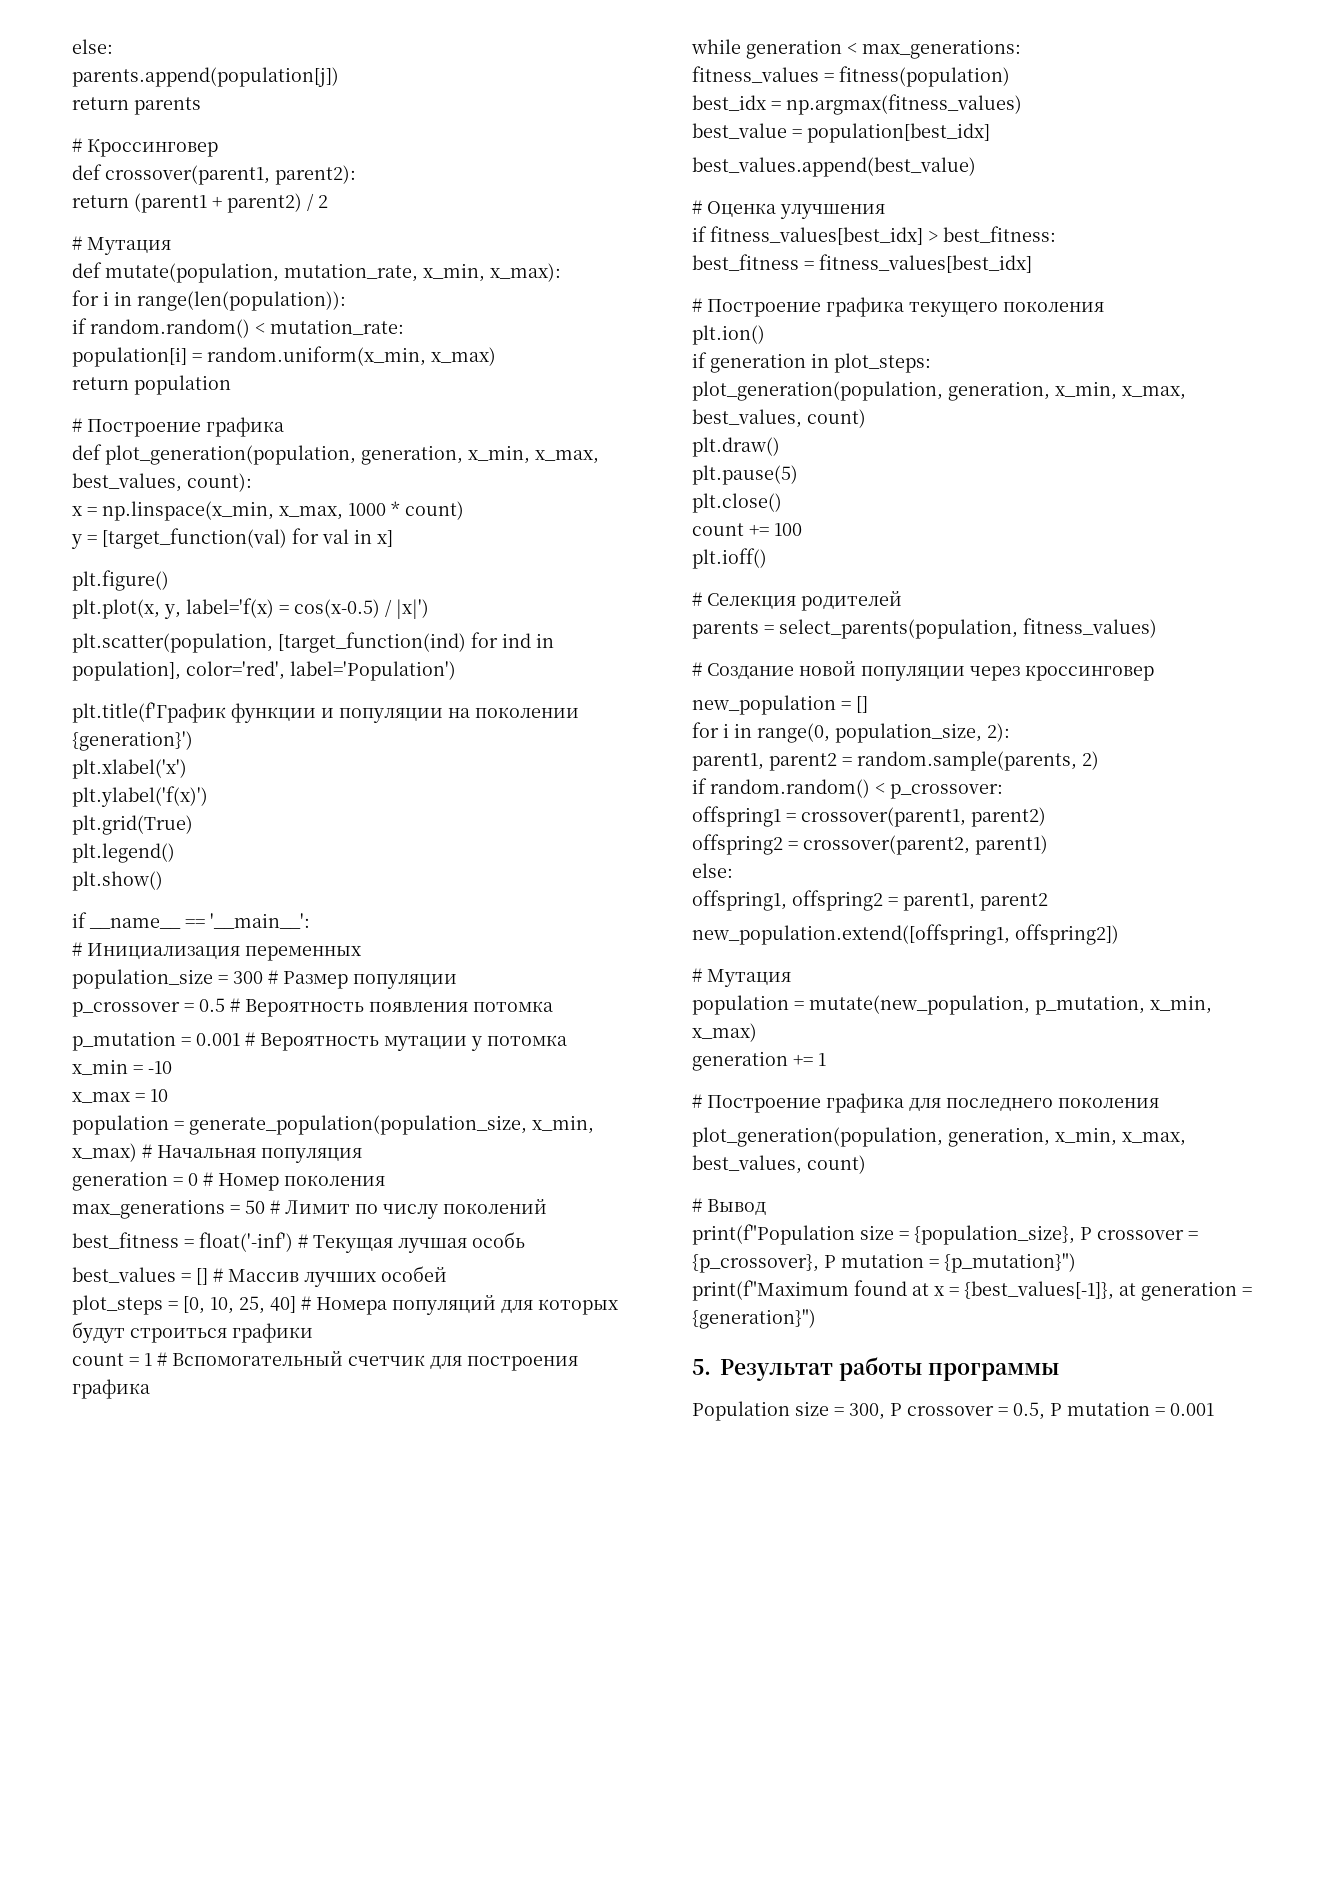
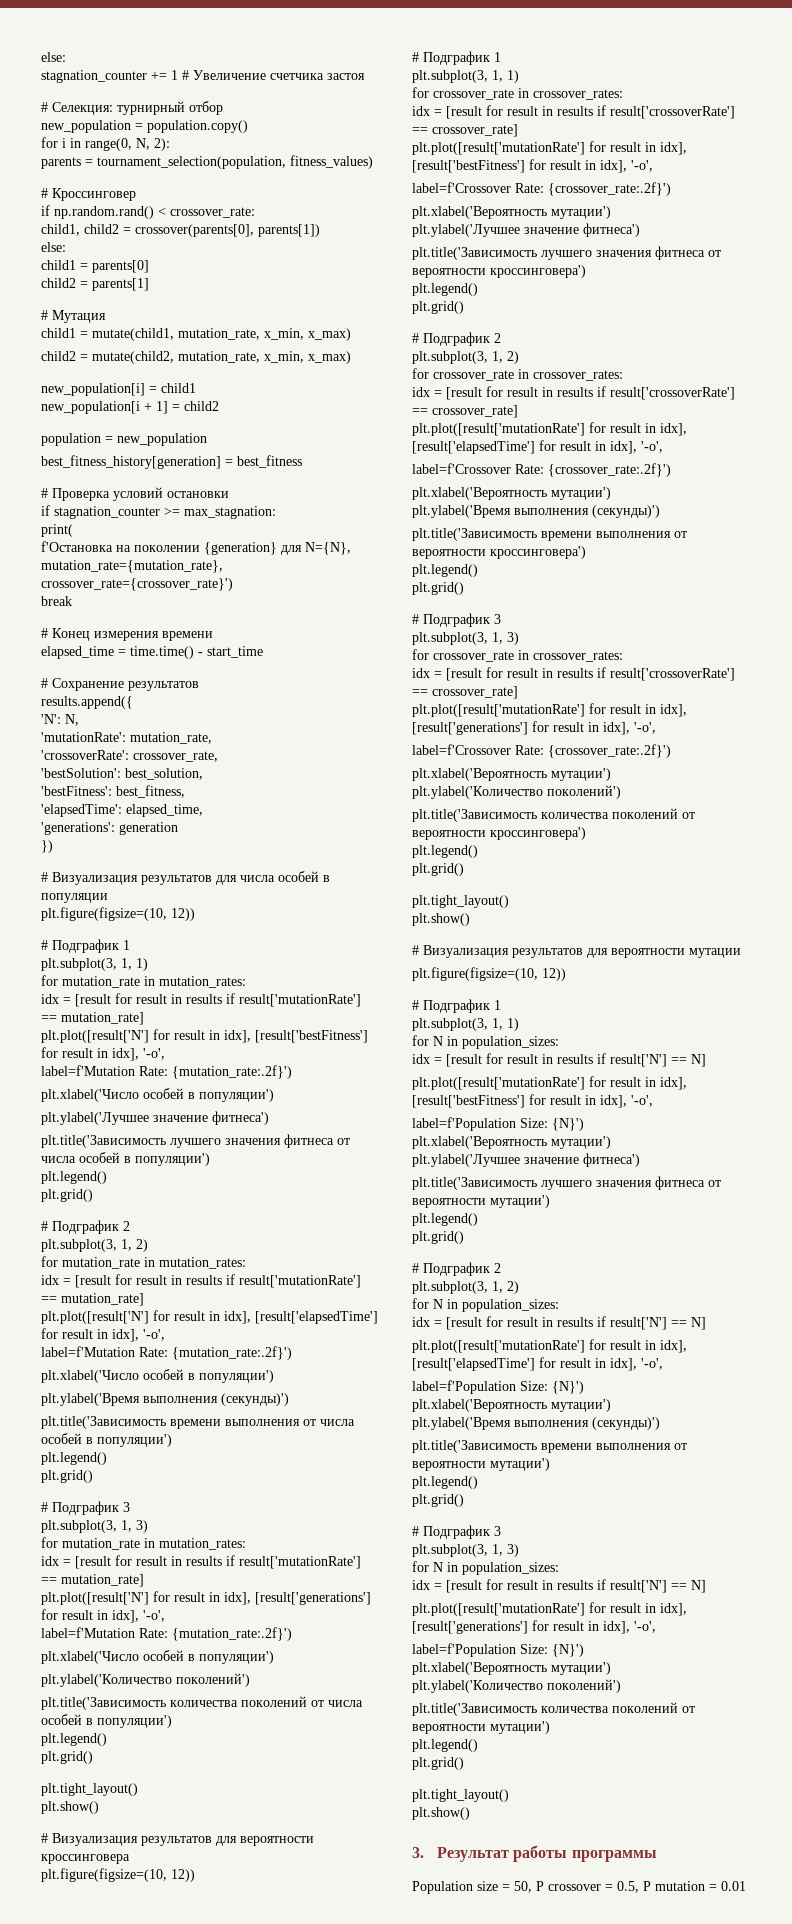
[72,39,113,54] [72,67,339,87] [72,97,201,115] [72,138,218,157] [72,164,356,185] [72,193,328,213] [72,236,171,255] [72,262,561,283] [72,290,346,311] [72,318,404,338] [72,346,496,367] [72,375,231,395] [72,417,284,437] [72,444,599,465] [72,473,252,492] [72,501,464,521] [71,528,393,549] [72,570,169,591] [72,598,429,619] [72,632,554,653] [72,661,456,681] [72,702,579,723] [72,731,193,751] [72,759,187,779] [72,786,208,807] [72,815,193,835] [72,843,175,863] [72,871,163,891] [72,912,310,929] [72,942,361,961] [72,969,457,989] [72,998,553,1017] [72,1031,567,1051] [72,1059,172,1075] [72,1089,168,1103] [72,1115,594,1135] [72,1143,362,1163] [72,1171,385,1191] [72,1199,547,1219] [72,1232,525,1253] [72,1266,447,1287] [72,1295,618,1315] [72,1322,313,1343] [72,1351,578,1371] [72,1379,150,1399] [691,39,1021,59] [692,66,1010,87] [692,94,1022,115] [692,123,990,143] [692,157,976,177] [692,200,885,219] [692,226,1056,245] [692,254,1032,273] [692,297,1104,317] [692,325,765,345] [692,352,931,373] [692,381,1186,401] [692,409,866,428] [692,437,780,457] [692,465,798,485] [692,493,782,513] [692,523,802,536] [692,548,767,569] [692,591,902,611] [692,618,1157,639] [692,661,1154,681] else: // parents.append(population[j]) // return parents // # Кроссинговер // def crossover(parent1, parent2): // return (parent1 + parent2) / 2 // # Мутация // def mutate(population, mutation_rate, x_min, x_max): // for i in range(len(population)): // if random.random() < mutation_rate: // population[i] = random.uniform(x_min, x_max) // return population // # Построение графика // def plot_generation(population, generation, x_min, x_max, best_values, count): // x = np.linspace(x_min, x_max, 1000 * count) // y = [target_function(val) for val in x] // plt.figure() // plt.plot(x, y, label='f(x) = cos(x-0.5) / |x|') // plt.scatter(population, [target_function(ind) for ind in population], color='red', label='Population') // plt.title(f'График функции и популяции на поколении {generation}') // plt.xlabel('x') // plt.ylabel('f(x)') // plt.grid(True) // plt.legend() // plt.show() // if __name__ == '__main__': // # Инициализация переменных // population_size = 300 # Размер популяции // p_crossover = 0.5 # Вероятность появления потомка // p_mutation = 0.001 # Вероятность мутации у потомка // x_min = -10 // x_max = 10 // population = generate_population(population_size, x_min, x_max) # Начальная популяция // generation = 0 # Номер поколения // max_generations = 50 # Лимит по числу поколений // best_fitness = float('-inf') # Текущая лучшая особь // best_values = [] # Массив лучших особей // plot_steps = [0, 10, 25, 40] # Номера популяций для которых будут строиться графики // count = 1 # Вспомогательный счетчик для построения графика // while generation < max_generations: // fitness_values = fitness(population) // best_idx = np.argmax(fitness_values) // best_value = population[best_idx] // best_values.append(best_value) // # Оценка улучшения // if fitness_values[best_idx] > best_fitness: // best_fitness = fitness_values[best_idx] // # Построение графика текущего поколения // plt.ion() // if generation in plot_steps: // plot_generation(population, generation, x_min, x_max, best_values, count) // plt.draw() // plt.pause(5) // plt.close() // count += 100 // plt.ioff() // # Селекция родителей // parents = select_parents(population, fitness_values) // # Создание новой популяции через кроссинговер -> [41,52,66,62] [41,70,365,83] [41,101,223,115] else: // stagnation_counter += 1 # Увеличение счетчика застоя // # Селекция: турнирный отбор
[856,696,868,713] [] -> [147,120,248,133] population.copy()
[835,723,982,743] population_size, -> [136,138,150,150] N,
[692,751,1099,771] [692,778,1003,799] [692,806,1046,827] [692,834,1048,855] [692,863,733,878] [692,890,1048,911] [692,924,1119,945] [692,968,791,987] [692,995,1212,1015] [692,1023,757,1042] [692,1051,826,1071] [692,1093,1159,1113] [692,1127,1186,1147] [692,1155,866,1174] [692,1198,766,1215] [692,1224,1198,1245] [692,1253,1076,1273] [692,1280,1252,1301] [692,1309,816,1329] [692,1359,711,1375] parent1, parent2 = random.sample(parents, 2) // if random.random() < p_crossover: // offspring1 = crossover(parent1, parent2) // offspring2 = crossover(parent2, parent1) // else: // offspring1, offspring2 = parent1, parent2 // new_population.extend([offspring1, offspring2]) // # Мутация // population = mutate(new_population, p_mutation, x_min, x_max) // generation += 1 // # Построение графика для последнего поколения // plot_generation(population, generation, x_min, x_max, best_values, count) // # Вывод // print(f"Population size = {population_size}, P crossover = {p_crossover}, P mutation = {p_mutation}") // print(f"Maximum found at x = {best_values[-1]}, at generation = {generation}") // 5. -> [41,155,373,169] [41,188,136,201] [41,205,255,219] [41,224,320,237] [41,242,66,252] [41,260,149,273] [41,278,149,291] [41,310,106,323] [41,328,351,341] [41,351,351,364] [41,383,196,396] [41,401,219,414] [41,433,207,446] [41,455,302,469] [41,487,229,501] [41,505,276,519] [41,524,73,537] [41,541,351,555] [41,560,223,573] [41,578,233,591] [41,596,72,606] [41,628,213,641] [41,646,263,659] [41,678,199,691] [41,696,133,709] [41,714,79,726] [41,732,212,744] [41,750,218,762] [41,768,203,780] [41,785,185,798] [41,804,203,817] [41,822,178,835] [41,840,53,853] [41,871,330,885] [41,893,108,903] [41,907,195,921] [41,939,130,953] [41,958,148,971] [41,975,246,988] [41,993,361,1007] [41,1012,144,1025] [41,1029,368,1043] [41,1047,165,1061] [41,1065,292,1079] [41,1088,274,1102] [41,1111,269,1125] [41,1134,350,1148] [41,1152,210,1166] [41,1171,107,1184] [41,1189,93,1202] [41,1220,130,1234] [41,1239,148,1252] [41,1256,246,1269] [41,1274,361,1288] [41,1293,144,1306] [41,1310,378,1324] [41,1328,165,1342] [41,1346,292,1360] [41,1369,274,1383] [41,1393,289,1406] [41,1416,355,1429] [41,1433,172,1447] [41,1452,107,1465] [41,1470,93,1483] [41,1501,130,1515] [41,1520,148,1533] [41,1537,246,1550] [41,1555,361,1569] [41,1574,144,1587] [41,1591,371,1605] [41,1609,165,1623] [41,1627,292,1641] [41,1650,274,1664] [41,1673,250,1687] [41,1696,363,1710] [41,1714,172,1728] [41,1733,107,1746] [41,1751,93,1764] [41,1783,138,1796] [41,1801,99,1814] [41,1833,314,1846] [41,1854,130,1864] [41,1868,195,1882] [412,51,501,65] [412,70,519,83] [412,87,623,100] [412,105,735,119] [412,124,518,137] [412,141,687,155] [412,159,653,173] [412,182,671,196] [412,206,611,219] [412,223,640,237] [412,246,721,260] [412,265,586,278] [412,283,478,296] [412,301,464,314] [412,332,501,346] [412,351,519,364] [412,368,623,381] [412,386,735,400] [412,405,518,418] [412,422,687,436] [412,440,663,454] [412,463,671,477] [412,487,611,500] [412,505,660,518] [412,528,687,541] [412,546,586,559] [412,564,478,577] [412,582,464,595] [412,613,501,627] [412,632,519,645] [412,649,623,662] [412,667,735,681] [412,686,518,699] [412,703,687,717] [412,721,656,735] [412,744,671,758] [412,768,611,781] [412,785,621,799] [412,808,695,822] [412,827,586,840] [412,845,478,858] [412,863,464,876] [412,895,509,908] [412,913,470,926] [412,945,741,958] [412,967,566,981] [412,999,501,1013] [412,1018,519,1031] [412,1035,559,1049] [412,1053,706,1067] [412,1076,687,1090] [412,1094,653,1108] [412,1117,584,1131] [412,1136,611,1149] [412,1153,640,1167] [412,1176,721,1190] [412,1195,550,1208] [412,1213,478,1226] [412,1231,464,1244] [412,1262,501,1276] [412,1281,519,1294] [412,1298,559,1312] [412,1316,706,1330] [412,1339,687,1353] [412,1357,663,1371] [412,1380,584,1394] [412,1399,611,1412] [412,1417,660,1430] [412,1440,687,1453] [412,1458,550,1471] [412,1476,478,1489] [412,1494,464,1507] [412,1525,501,1539] [412,1544,519,1557] [412,1561,559,1575] [412,1579,706,1593] [412,1602,687,1616] [412,1620,656,1634] [412,1643,584,1657] [412,1662,611,1675] [412,1679,621,1693] [412,1702,695,1716] [412,1721,550,1734] [412,1739,478,1752] [412,1757,464,1770] [412,1789,509,1802] [412,1807,470,1820] [412,1847,424,1858] parents = tournament_selection(population, fitness_values) // # Кроссинговер // if np.random.rand() < crossover_rate: // child1, child2 = crossover(parents[0], parents[1]) // else: // child1 = parents[0] // child2 = parents[1] // # Мутация // child1 = mutate(child1, mutation_rate, x_min, x_max) // child2 = mutate(child2, mutation_rate, x_min, x_max) // new_population[i] = child1 // new_population[i + 1] = child2 // population = new_population // best_fitness_history[generation] = best_fitness // # Проверка условий остановки // if stagnation_counter >= max_stagnation: // print( // f'Остановка на поколении {generation} для N={N}, mutation_rate={mutation_rate}, crossover_rate={crossover_rate}') // break // # Конец измерения времени // elapsed_time = time.time() - start_time // # Сохранение результатов // results.append({ // 'N': N, // 'mutationRate': mutation_rate, // 'crossoverRate': crossover_rate, // 'bestSolution': best_solution, // 'bestFitness': best_fitness, // 'elapsedTime': elapsed_time, // 'generations': generation // }) // # Визуализация результатов для числа особей в популяции // plt.figure(figsize=(10, 12)) // # Подграфик 1 // plt.subplot(3, 1, 1) // for mutation_rate in mutation_rates: // idx = [result for result in results if result['mutationRate'] == mutation_rate] // plt.plot([result['N'] for result in idx], [result['bestFitness'] for result in idx], '-o', // label=f'Mutation Rate: {mutation_rate:.2f}') // plt.xlabel('Число особей в популяции') // plt.ylabel('Лучшее значение фитнеса') // plt.title('Зависимость лучшего значения фитнеса от числа особей в популяции') // plt.legend() // plt.grid() // # Подграфик 2 // plt.subplot(3, 1, 2) // for mutation_rate in mutation_rates: // idx = [result for result in results if result['mutationRate'] == mutation_rate] // plt.plot([result['N'] for result in idx], [result['elapsedTime'] for result in idx], '-o', // label=f'Mutation Rate: {mutation_rate:.2f}') // plt.xlabel('Число особей в популяции') // plt.ylabel('Время выполнения (секунды)') // plt.title('Зависимость времени выполнения от числа особей в популяции') // plt.legend() // plt.grid() // # Подграфик 3 // plt.subplot(3, 1, 3) // for mutation_rate in mutation_rates: // idx = [result for result in results if result['mutationRate'] == mutation_rate] // plt.plot([result['N'] for result in idx], [result['generations'] for result in idx], '-o', // label=f'Mutation Rate: {mutation_rate:.2f}') // plt.xlabel('Число особей в популяции') // plt.ylabel('Количество поколений') // plt.title('Зависимость количества поколений от числа особей в популяции') // plt.legend() // plt.grid() // plt.tight_layout() // plt.show() // # Визуализация результатов для вероятности кроссинговера // plt.figure(figsize=(10, 12)) // # Подграфик 1 // plt.subplot(3, 1, 1) // for crossover_rate in crossover_rates: // idx = [result for result in results if result['crossoverRate'] == crossover_rate] // plt.plot([result['mutationRate'] for result in idx], [result['bestFitness'] for result in idx], '-o', // label=f'Crossover Rate: {crossover_rate:.2f}') // plt.xlabel('Вероятность мутации') // plt.ylabel('Лучшее значение фитнеса') // plt.title('Зависимость лучшего значения фитнеса от вероятности кроссинговера') // plt.legend() // plt.grid() // # Подграфик 2 // plt.subplot(3, 1, 2) // for crossover_rate in crossover_rates: // idx = [result for result in results if result['crossoverRate'] == crossover_rate] // plt.plot([result['mutationRate'] for result in idx], [result['elapsedTime'] for result in idx], '-o', // label=f'Crossover Rate: {crossover_rate:.2f}') // plt.xlabel('Вероятность мутации') // plt.ylabel('Время выполнения (секунды)') // plt.title('Зависимость времени выполнения от вероятности кроссинговера') // plt.legend() // plt.grid() // # Подграфик 3 // plt.subplot(3, 1, 3) // for crossover_rate in crossover_rates: // idx = [result for result in results if result['crossoverRate'] == crossover_rate] // plt.plot([result['mutationRate'] for result in idx], [result['generations'] for result in idx], '-o', // label=f'Crossover Rate: {crossover_rate:.2f}') // plt.xlabel('Вероятность мутации') // plt.ylabel('Количество поколений') // plt.title('Зависимость количества поколений от вероятности кроссинговера') // plt.legend() // plt.grid() // plt.tight_layout() // plt.show() // # Визуализация результатов для вероятности мутации // plt.figure(figsize=(10, 12)) // # Подграфик 1 // plt.subplot(3, 1, 1) // for N in population_sizes: // idx = [result for result in results if result['N'] == N] // plt.plot([result['mutationRate'] for result in idx], [result['bestFitness'] for result in idx], '-o', // label=f'Population Size: {N}') // plt.xlabel('Вероятность мутации') // plt.ylabel('Лучшее значение фитнеса') // plt.title('Зависимость лучшего значения фитнеса от вероятности мутации') // plt.legend() // plt.grid() // # Подграфик 2 // plt.subplot(3, 1, 2) // for N in population_sizes: // idx = [result for result in results if result['N'] == N] // plt.plot([result['mutationRate'] for result in idx], [result['elapsedTime'] for result in idx], '-o', // label=f'Population Size: {N}') // plt.xlabel('Вероятность мутации') // plt.ylabel('Время выполнения (секунды)') // plt.title('Зависимость времени выполнения от вероятности мутации') // plt.legend() // plt.grid() // # Подграфик 3 // plt.subplot(3, 1, 3) // for N in population_sizes: // idx = [result for result in results if result['N'] == N] // plt.plot([result['mutationRate'] for result in idx], [result['generations'] for result in idx], '-o', // label=f'Population Size: {N}') // plt.xlabel('Вероятность мутации') // plt.ylabel('Количество поколений') // plt.title('Зависимость количества поколений от вероятности мутации') // plt.legend() // plt.grid() // plt.tight_layout() // plt.show() // 3.
[849,1403,885,1420] 300, -> [514,1881,532,1893] 50,
[1170,1403,1214,1416] 0.001 -> [721,1881,746,1891] 0.01

